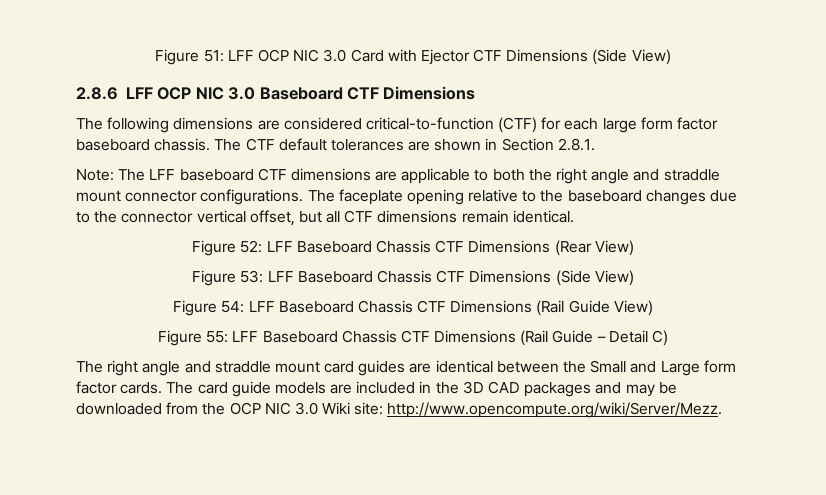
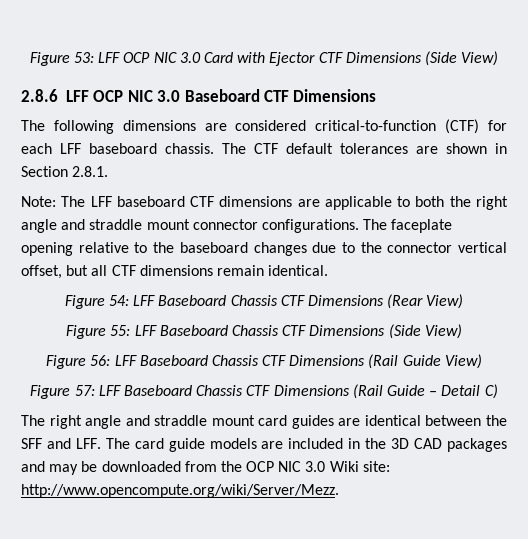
[155,49,224,65] Figure 51: -> [29,52,95,66] Figure 53:
[602,117,719,133] large form factor -> [60,143,81,154] LFF
[240,240,263,253] 52: -> [108,295,129,306] 54:
[240,270,264,283] 53: -> [110,325,131,336] 55:
[221,301,245,313] 54: -> [90,355,111,366] 56:
[206,331,229,343] 55: -> [74,385,95,396] 57:
[590,360,736,376] [76,381,163,394] Small and Large form factor cards. -> [21,438,101,449] SFF and LFF.

